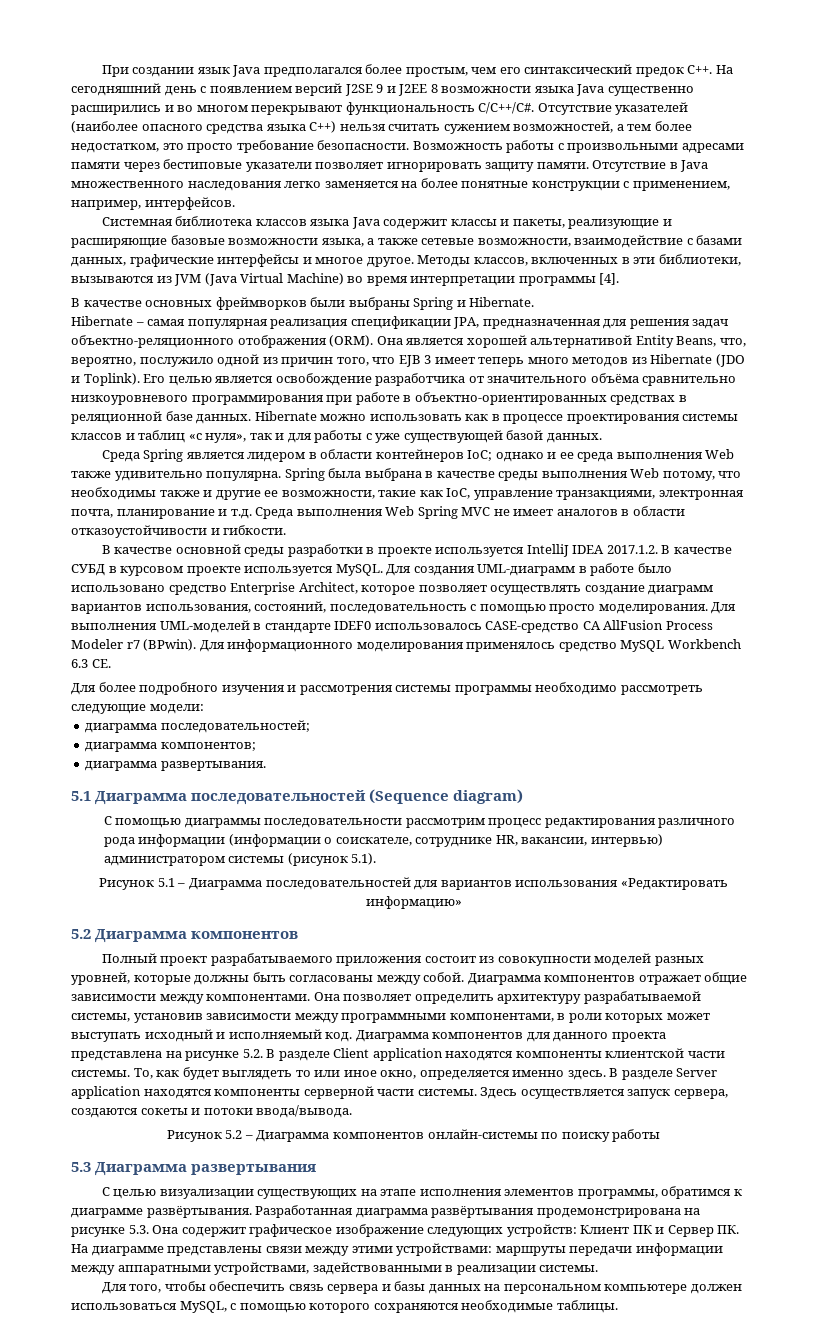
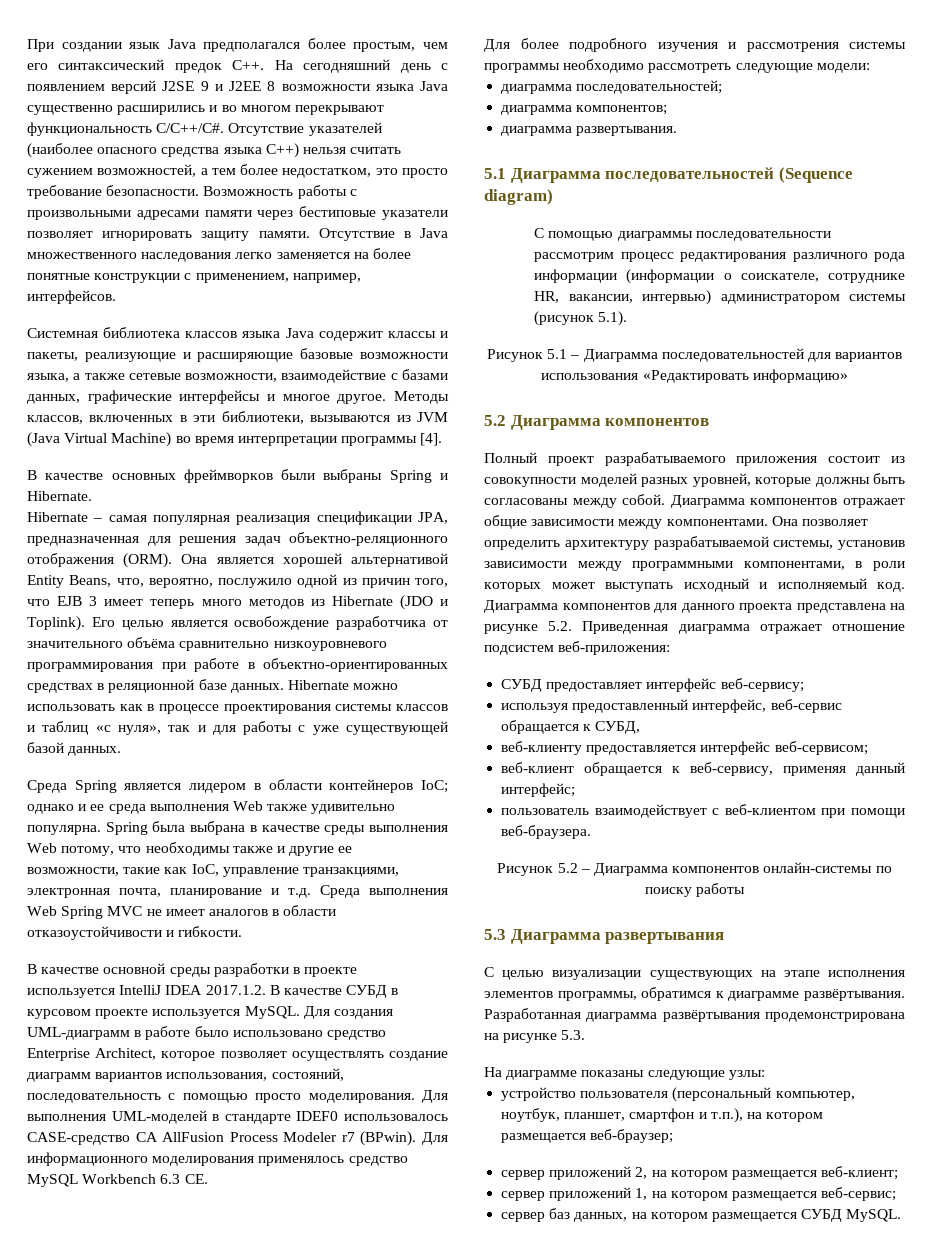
[266,1048,725,1061] [71,1067,718,1080] [71,1086,728,1099] [71,1105,353,1118] В разделе Client application находятся компоненты клиентской части системы. То, как будет выглядеть то или иное окно, определяется именно здесь. В разделе Server application находятся компоненты серверной части системы. Здесь осуществляется запуск сервера, создаются сокеты и потоки ввода/вывода. -> [582,621,905,634] [484,641,671,655] [501,678,804,692] [501,699,842,713] [501,720,641,734] [501,741,868,755] [501,762,905,776] [501,783,576,797] [501,804,905,818] [501,825,592,839] Приведенная диаграмма отражает отношение подсистем веб-приложения: // СУБД предоставляет интерфейс веб-сервису; // используя предоставленный интерфейс, веб-сервис обращается к СУБД, // веб-клиенту предоставляется интерфейс веб-сервисом; // веб-клиент обращается к веб-сервису, применяя данный интерфейс; // пользователь взаимодействует с веб-клиентом при помощи веб-браузера.
[152,1224,740,1237] [71,1243,723,1256] [71,1262,599,1275] [101,1281,742,1294] [71,1300,618,1313] Она содержит графическое изображение следующих устройств: Клиент ПК и Сервер ПК. На диаграмме представлены связи между этими устройствами: маршруты передачи информации между аппаратными устройствами, задействованными в реализации системы. // Для того, чтобы обеспечить связь сервера и базы данных на персональном компьютере должен использоваться MySQL, с помощью которого сохраняются необходимые таблицы. -> [484,1067,765,1080] [501,1087,855,1102] [501,1108,824,1123] [501,1129,674,1143] [501,1166,899,1180] [501,1187,897,1201] [501,1208,902,1222] // На диаграмме показаны следующие узлы: // устройство пользователя (персональный компьютер, ноутбук, планшет, смартфон и т.п.), на котором размещается веб-браузер; // сервер приложений 2, на котором размещается веб-клиент; // сервер приложений 1, на котором размещается веб-сервис; // сервер баз данных, на котором размещается СУБД MySQL.

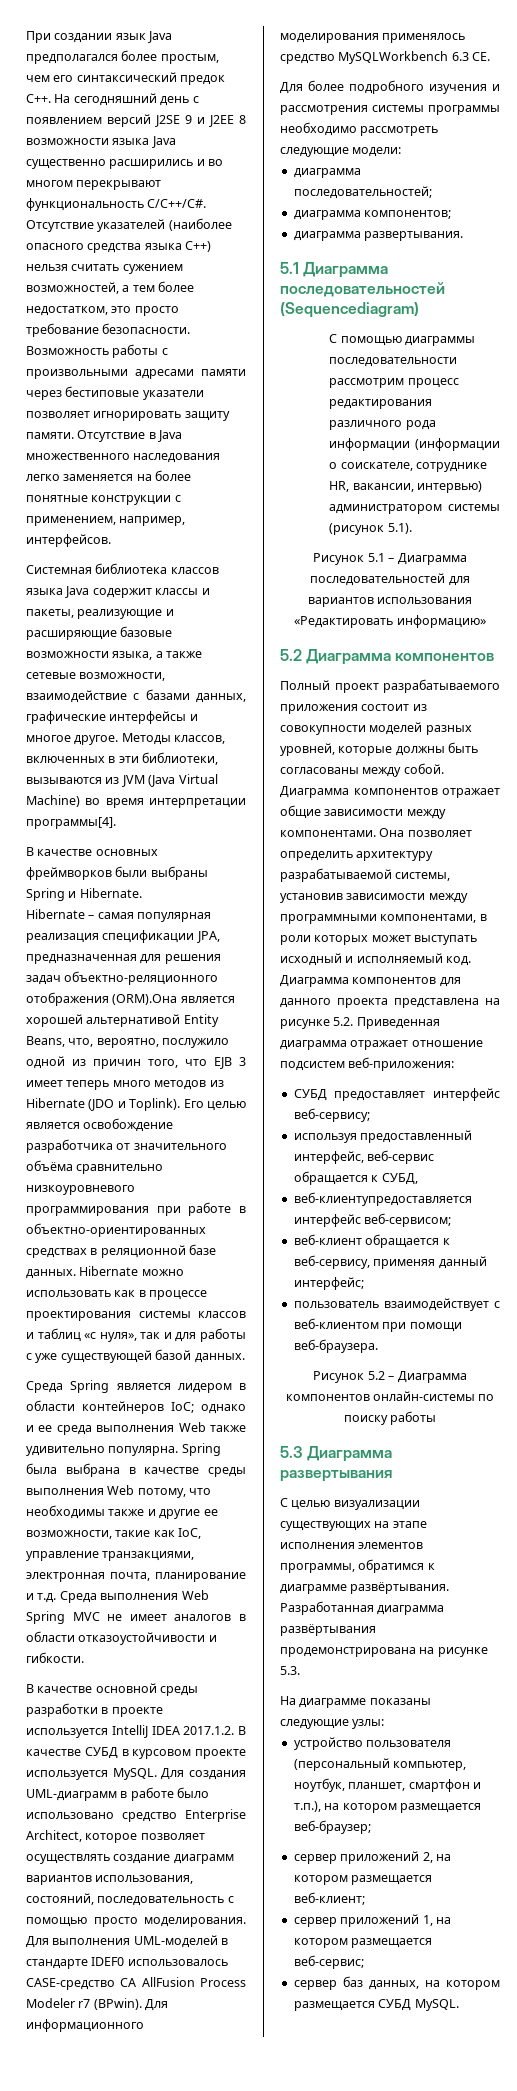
[341,433,443,446] программы [4]. -> [26,817,116,829] программы[4].
[123,553,208,568] (ORM). Она -> [112,994,178,1005] (ORM).Она
[27,1174,157,1187] MySQL Workbench -> [338,51,449,64] MySQLWorkbench
[778,167,853,183] [484,189,553,205] (Sequence diagram) -> [280,302,419,318] (Sequencediagram)
[501,741,697,755] веб-клиенту предоставляется -> [293,1192,472,1206] веб-клиентупредоставляется

